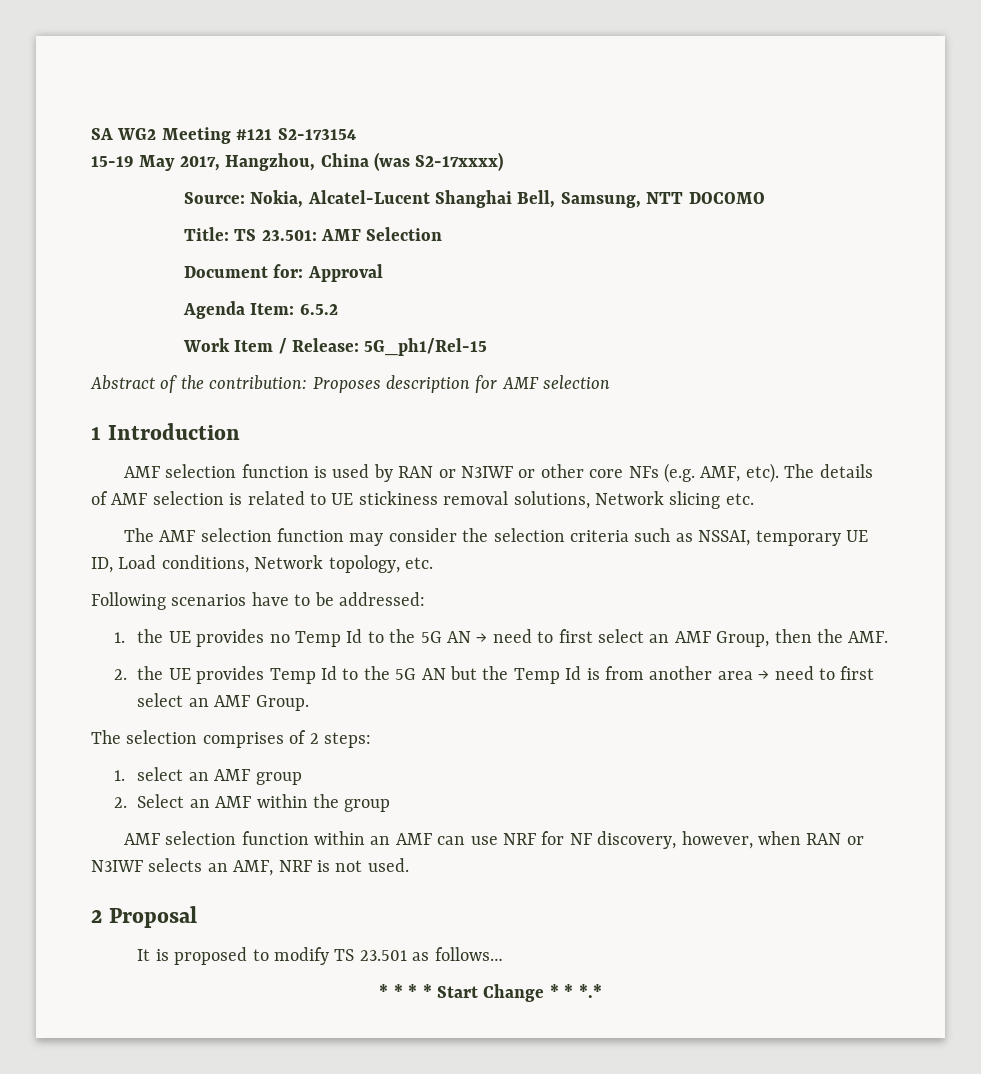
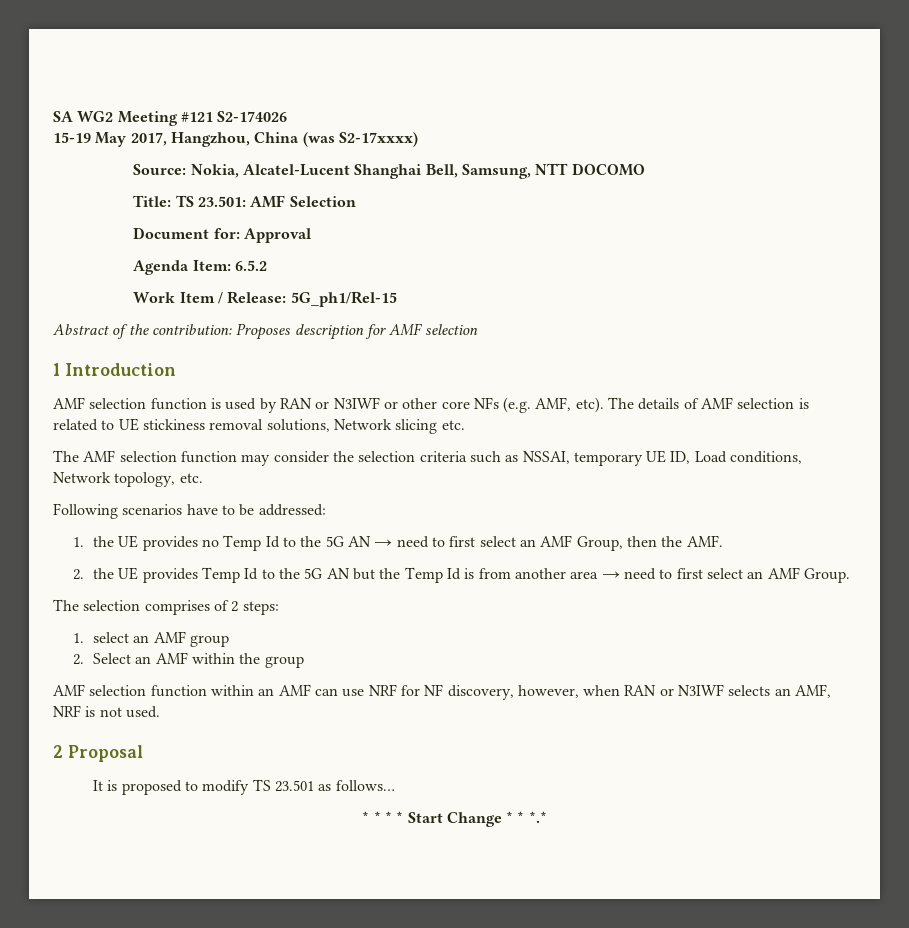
[277,128,356,140] S2-173154 -> [217,111,288,122] S2-174026

